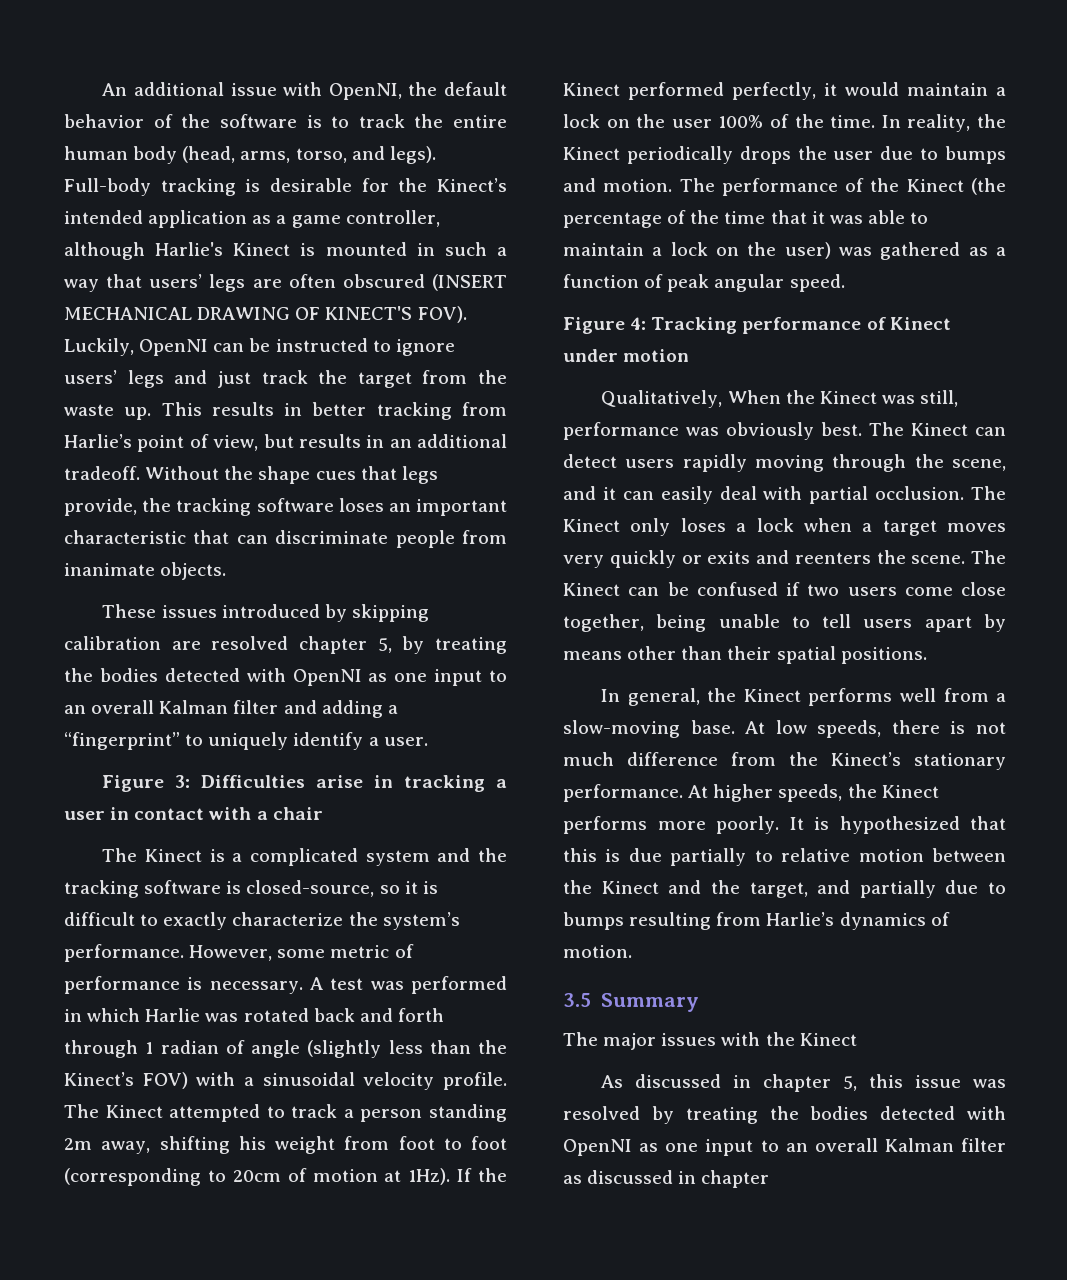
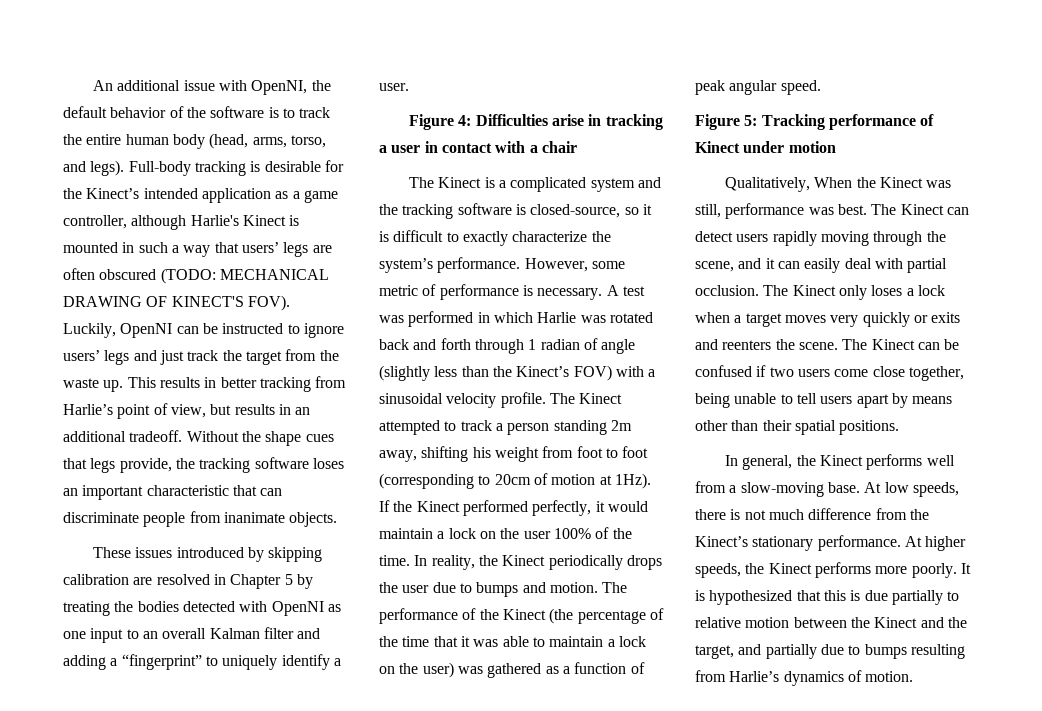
[432,274,507,291] (INSERT -> [160,268,216,284] (TODO:
[299,636,392,654] chapter 5, -> [213,574,293,589] in Chapter 5
[175,775,191,788] 3: -> [458,115,472,126] 4:
[630,317,647,330] 4: -> [744,115,758,126] 5:
[726,422,814,440] obviously -> (834, 211) none
[563,993,699,1012] [563,1032,857,1050] [601,1074,1006,1092] [563,1106,1006,1124] [563,1138,1006,1156] [563,1170,770,1188] // 3.5 Summary // The major issues with the Kinect // As discussed in chapter 5, this issue was resolved by treating the bodies detected with OpenNI as one input to an overall Kalman filter as discussed in chapter -> (914, 676) none

